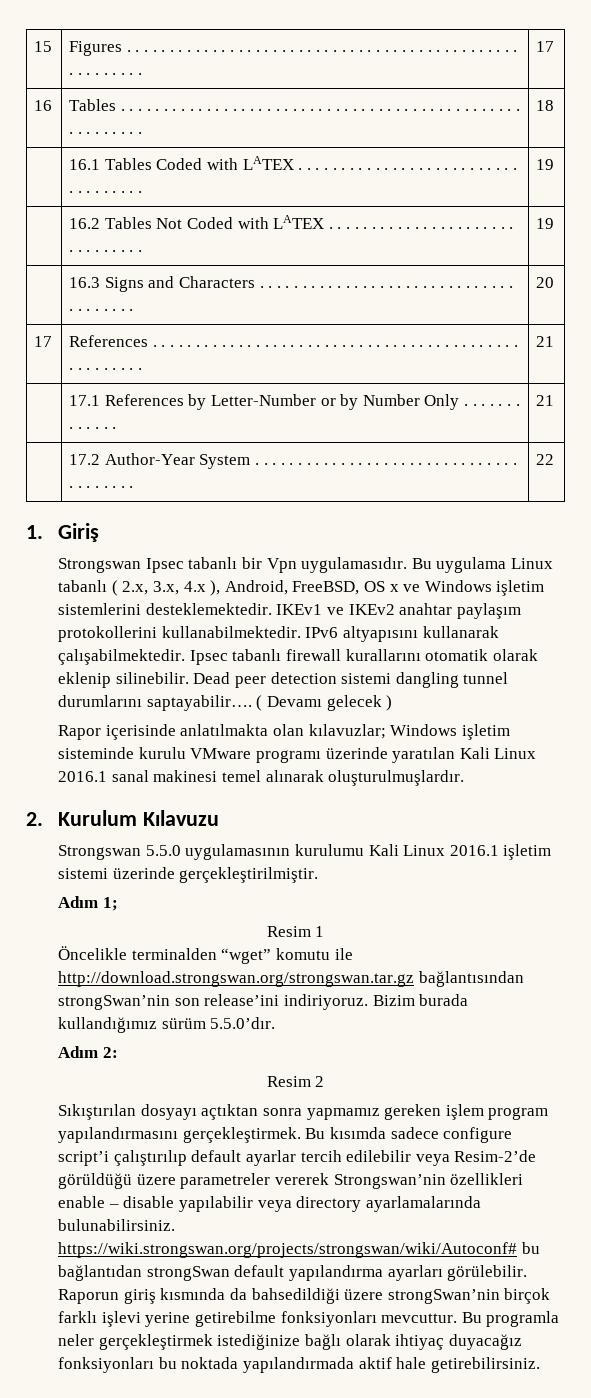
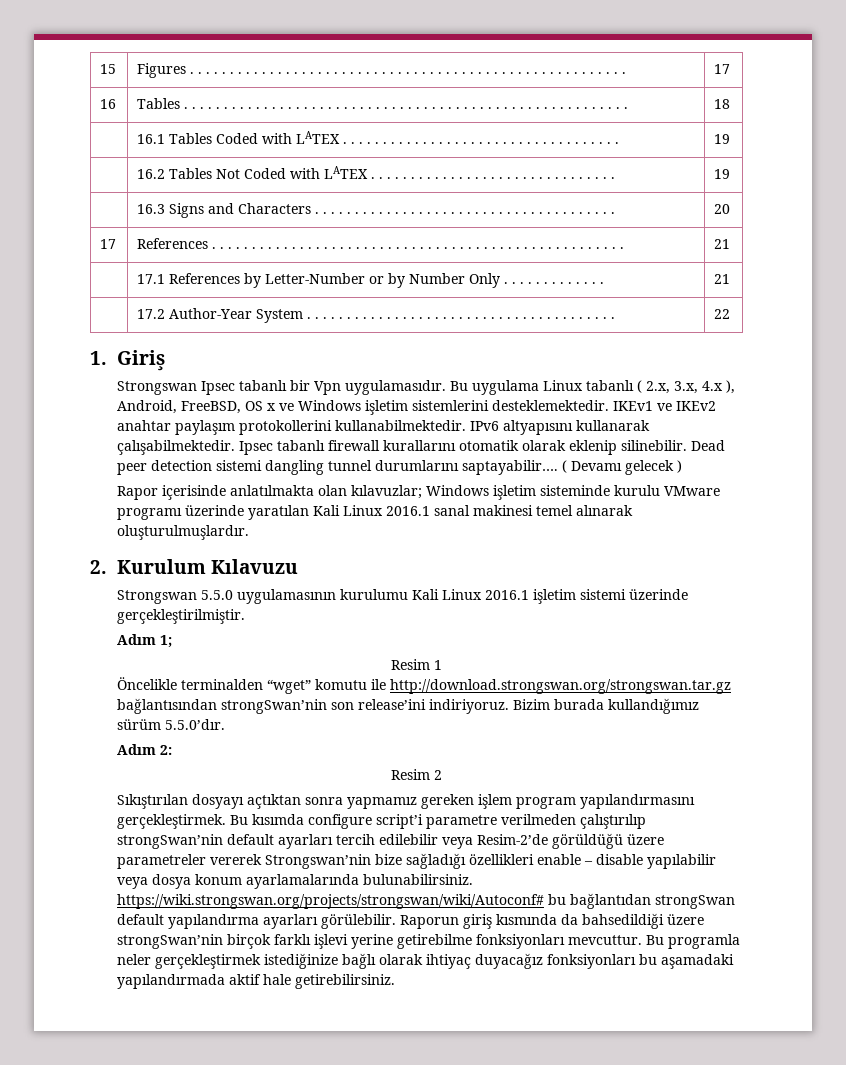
[390,1127,439,1139] sadece -> (304, 819) none
[113,1150,296,1166] çalıştırılıp default ayarlar -> [425,814,646,829] [116,834,333,849] parametre verilmeden çalıştırılıp strongSwan’nin default ayarları
(446, 1181) none -> [374,853,466,869] bize sağladığı
[296,1196,362,1212] directory -> [151,874,242,889] dosya konum
[181,1357,239,1369] noktada -> [660,954,734,969] aşamadaki

